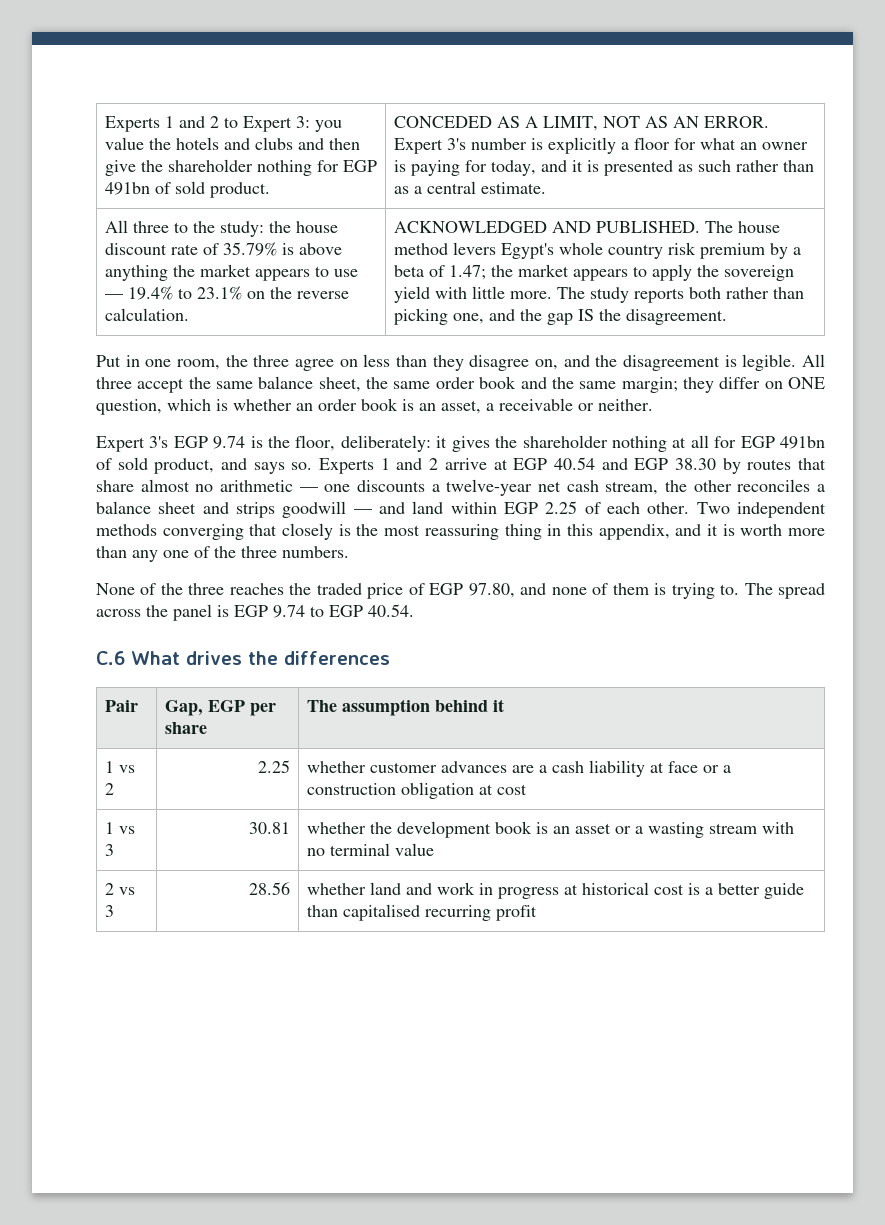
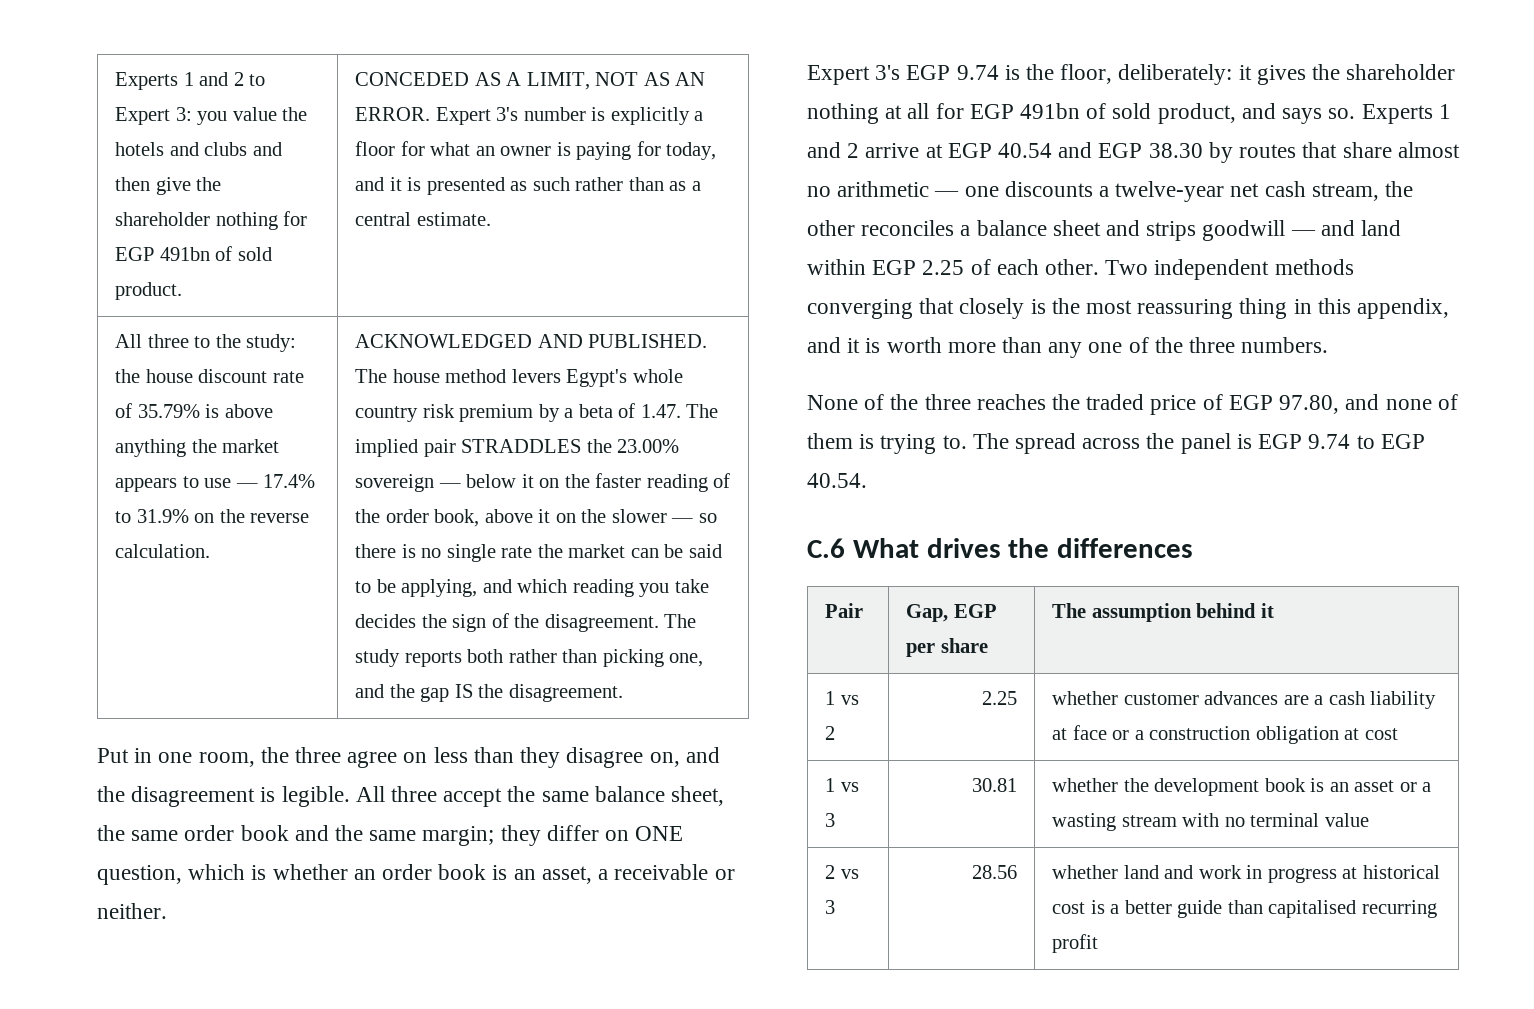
[127,286,242,300] 19.4% to 23.1% -> [263,474,316,488] [115,509,189,523] 17.4% to 31.9%
[448,264,794,281] [393,286,552,303] 1.47; the market appears to apply the sovereign yield with little more. -> [640,404,719,418] [355,439,680,457] [355,473,731,492] [355,509,717,527] [355,544,722,562] [355,579,709,597] [355,613,659,632] 1.47. The implied pair STRADDLES the 23.00% sovereign — below it on the faster reading of the order book, above it on the slower — so there is no single rate the market can be said to be applying, and which reading you take decides the sign of the disagreement.

